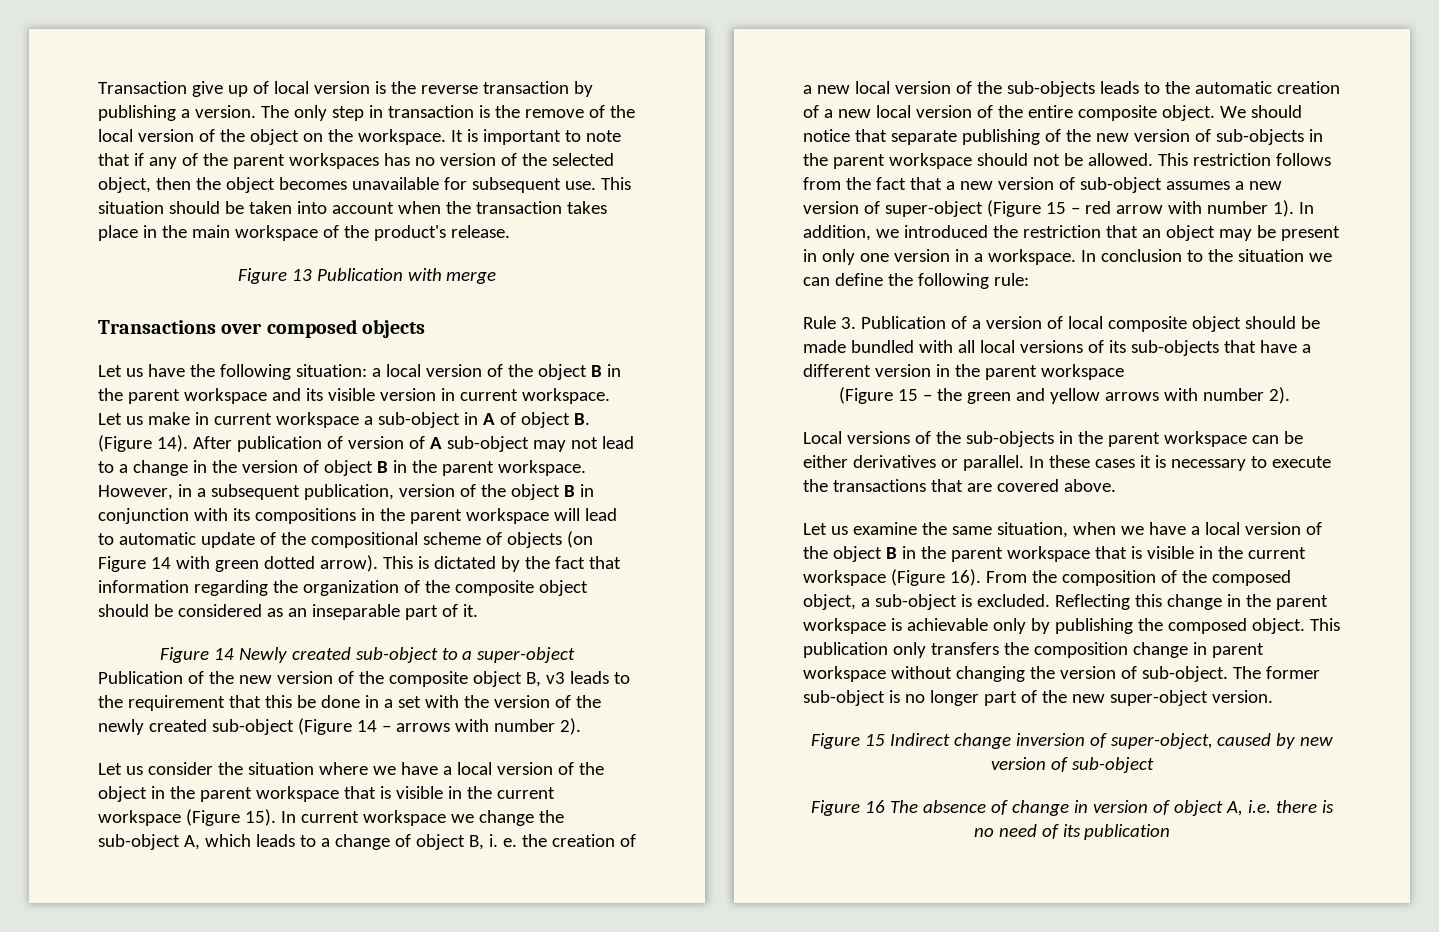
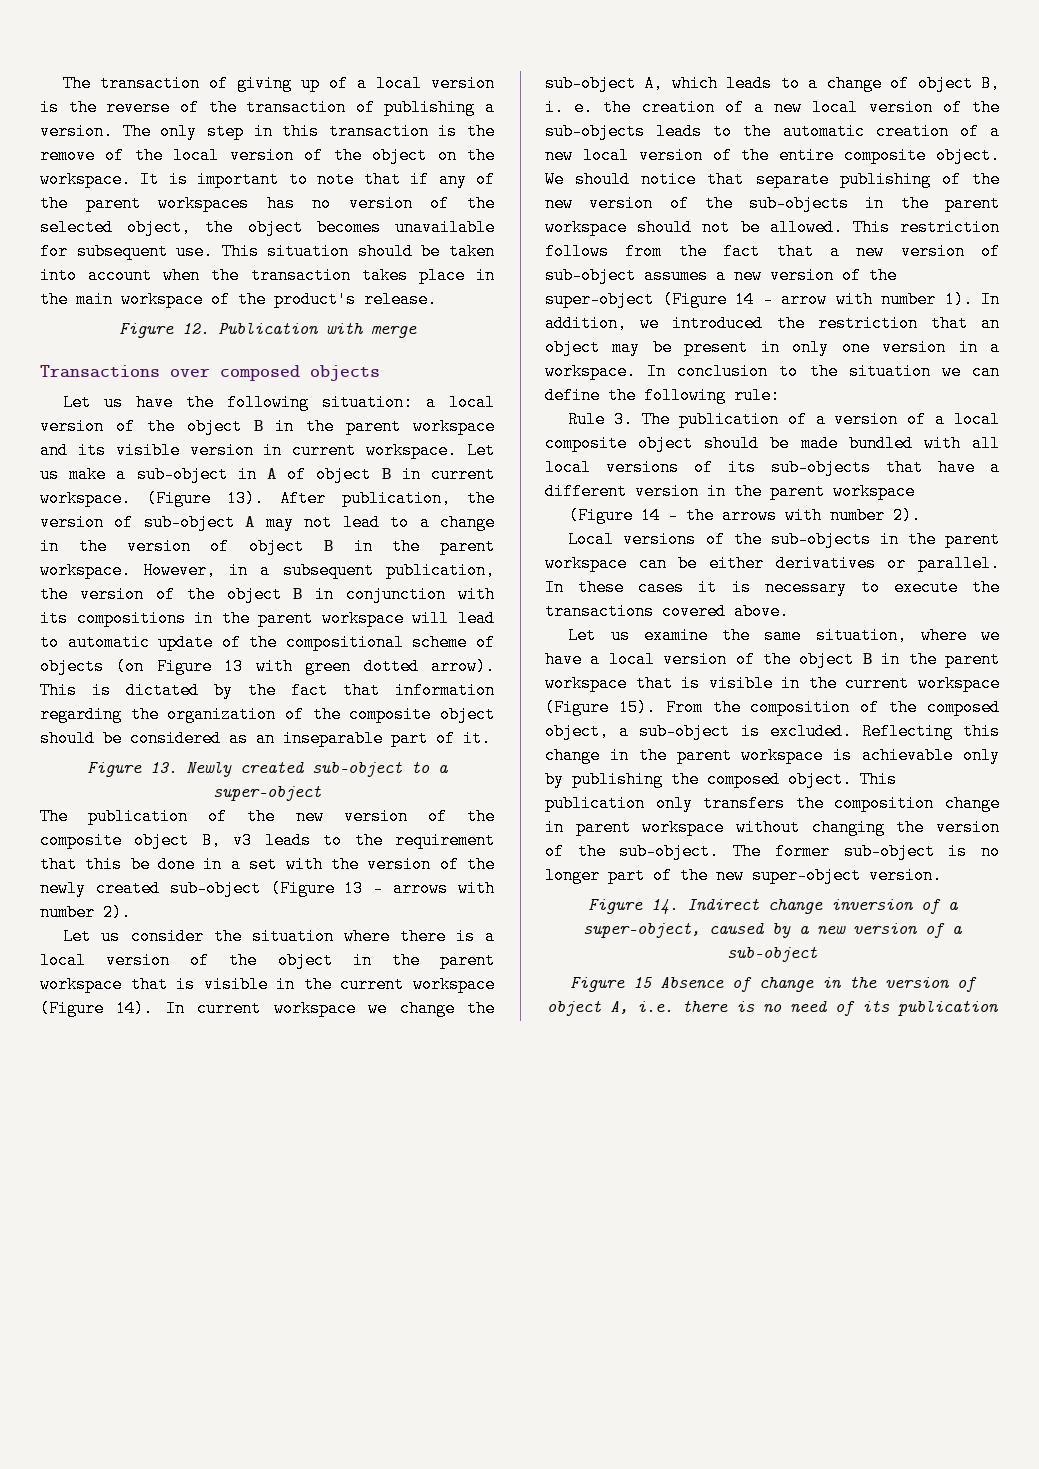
[98,81,223,97] Transaction give -> [63,75,293,92] The transaction of giving
(269, 87) none -> [357,75,368,92] a
[482,81,593,97] transaction by -> [179,99,375,116] of the transaction of
(383, 111) none -> [282,123,320,140] this
[155,177,191,190] then -> (192, 227) none
[291,269,312,281] 13 -> [181,323,209,334] 12.
[194,412,359,428] in current workspace -> (107, 474) none
[573,413,590,425] [98,435,529,452] B. (Figure 14). After publication of version of A sub-object -> [381,466,495,483] [40,490,495,507] [40,514,255,531] B in current workspace. (Figure 13). After publication, the version of sub-object A
(394, 492) none -> [40,586,68,603] the
[150,557,171,569] 14 -> [224,658,244,675] 13
[213,648,234,660] 14 -> [150,762,177,773] 13.
[98,671,183,684] Publication -> [40,808,189,825] The publication
[356,720,377,732] 14 -> [344,880,364,897] 13
[372,762,438,775] we have -> [399,928,475,945] there is
[244,809,276,826] 15). -> [116,1000,154,1017] 14).
(1211, 135) none -> [704,195,733,212] the
(880, 207) none -> [869,267,897,284] the
[1045,201,1111,214] 15 – red -> [735,291,772,308] 14 –
[860,316,946,329] Publication -> [642,411,779,428] The publication
(1063, 322) none -> [935,411,946,428] a
[898,389,919,401] 15 -> [641,507,661,524] 14
[967,388,1101,404] green and yellow -> (715, 515) none
[930,479,992,492] that are -> (654, 611) none
[1072,522,1116,535] when -> [920,627,967,644] where
[949,569,981,586] 16). -> [618,699,656,716] 15).
(1137, 672) none -> [577,843,606,860] the
[864,734,885,746] 15 -> [650,899,678,915] 14.
(1107, 740) none -> [947,902,958,910] a
[1300,737,1334,746] [991,757,1068,772] new version of -> [799,923,962,938] a new version of a
[865,800,987,813] 16 The absence -> [632,976,724,988] 15 Absence
(1089, 806) none -> [848,976,877,988] the

